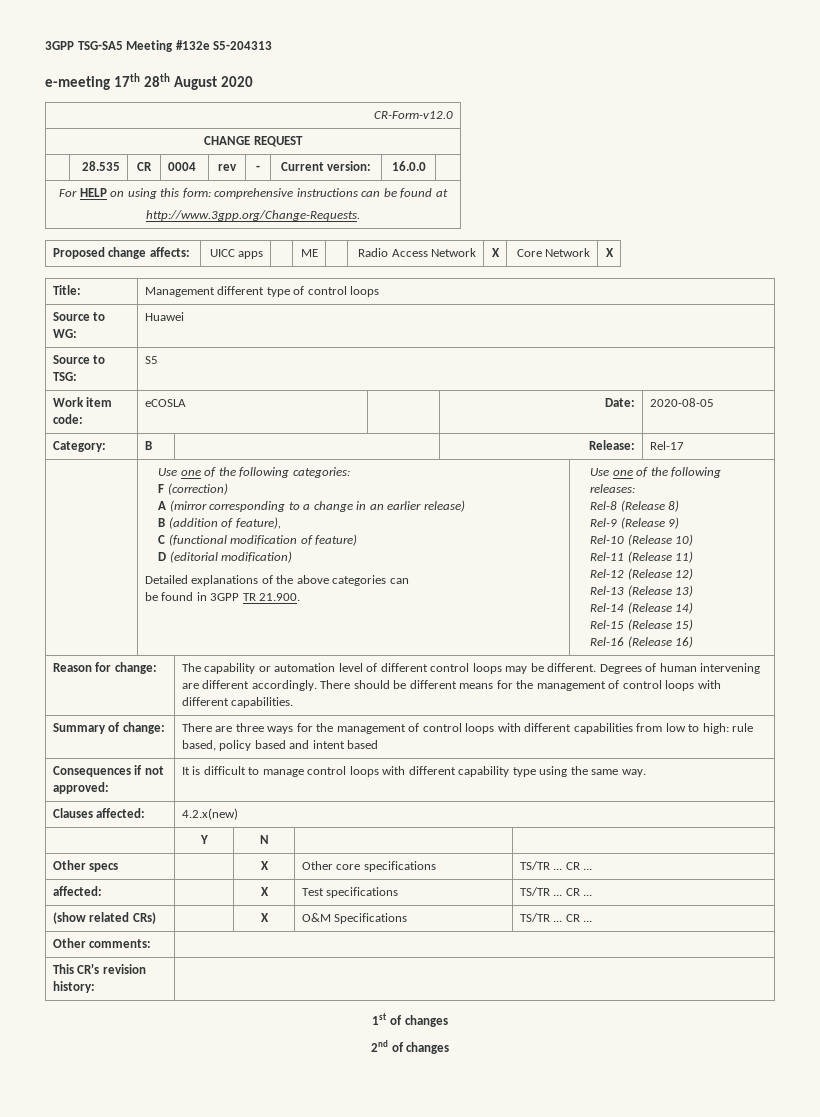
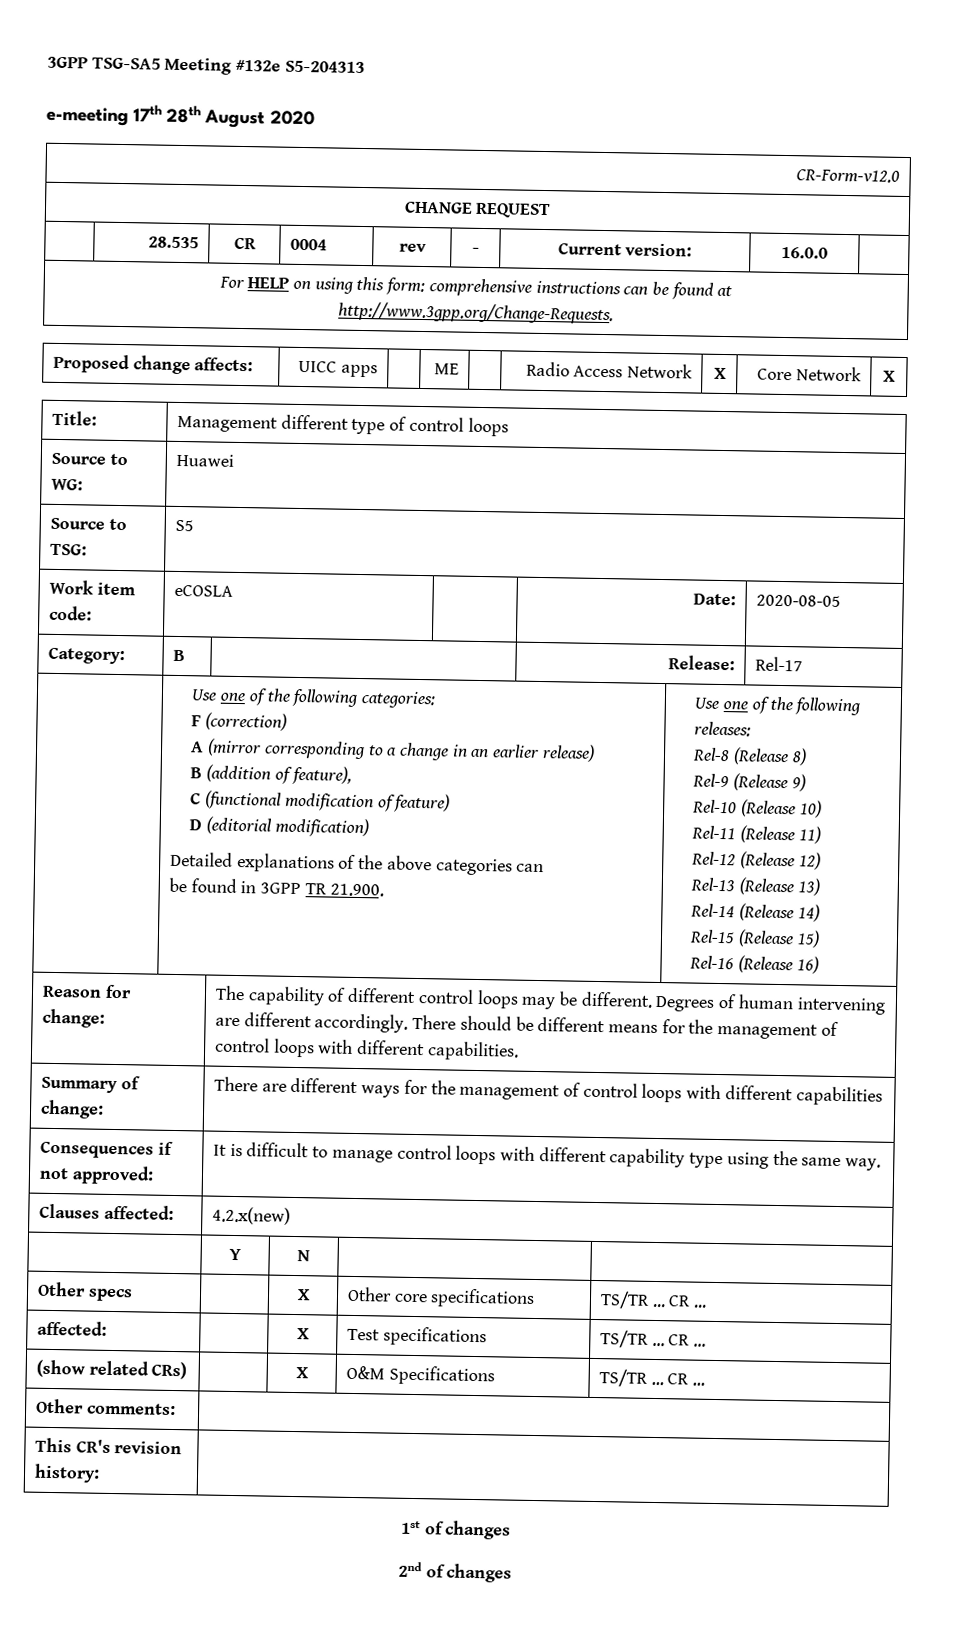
[258,663,363,672] or automation level -> (325, 996) none
[235,723,264,732] three -> [290,1077,359,1094] different
[636,723,754,734] [181,740,379,751] from low to high: rule based, policy based and intent based -> (883, 1096) none

